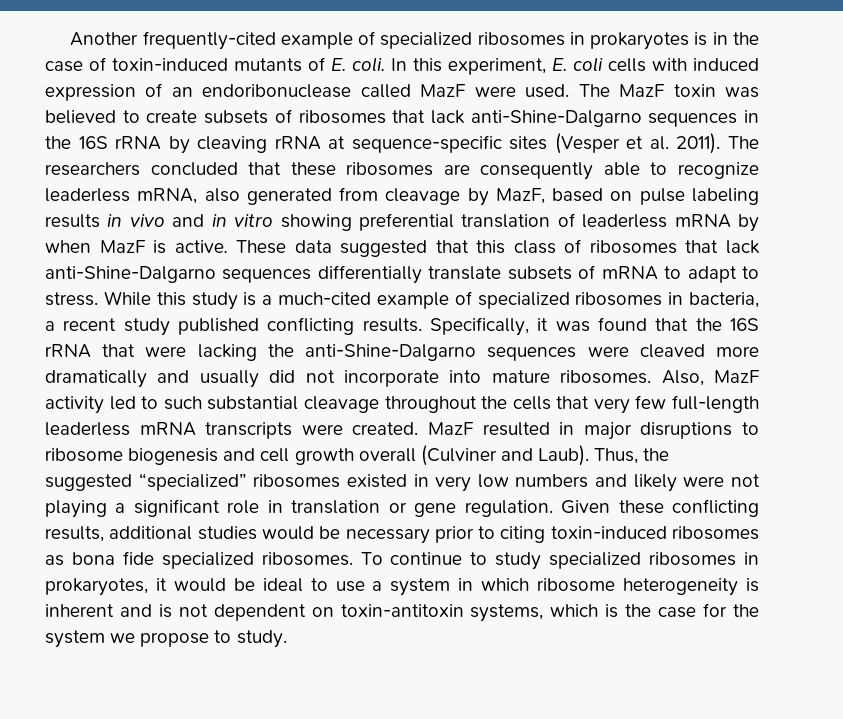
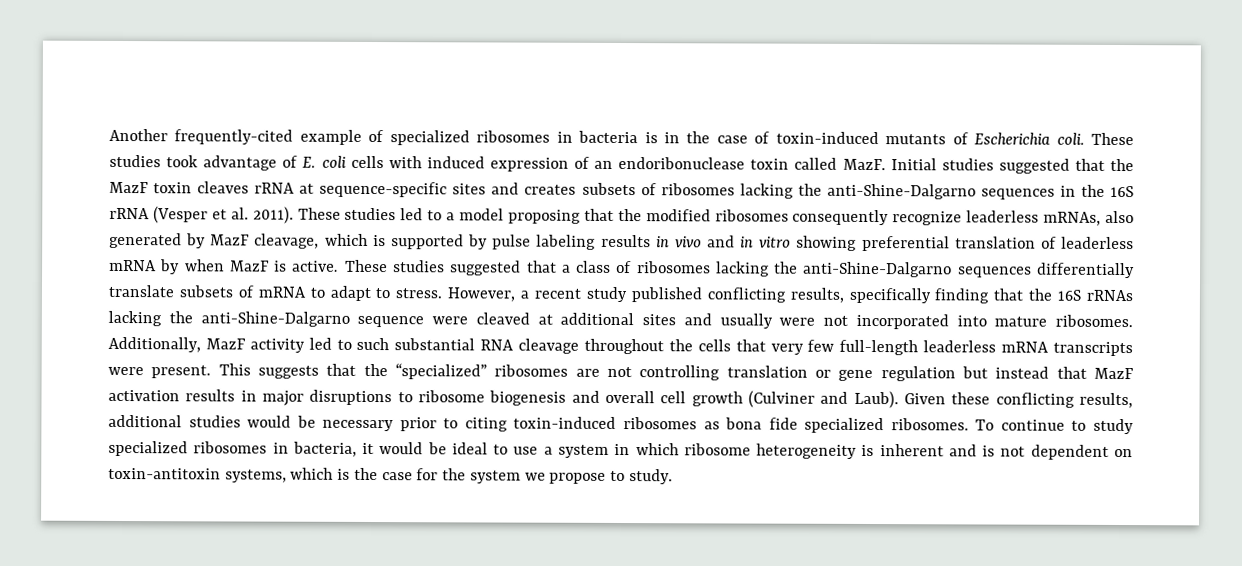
[590,32,690,50] prokaryotes -> [578,130,639,144] bacteria
[331,57,546,75] E. coli. In this experiment, -> [974,132,1135,146] [109,154,299,171] Escherichia coli. These studies took advantage of
[360,84,760,98] [45,110,198,124] called MazF were used. The MazF toxin was believed to create -> [750,157,1135,174] [109,181,577,198] toxin called MazF. Initial studies suggested that the MazF toxin cleaves rRNA at sequence-specific sites and creates
[392,110,465,124] that lack -> [739,183,822,199] lacking the
[168,133,759,154] [45,162,668,180] by cleaving rRNA at sequence-specific sites (Vesper et al. 2011). The researchers concluded that these ribosomes are consequently able to -> [152,206,890,226] (Vesper et al. 2011). These studies led to a model proposing that the modified ribosomes consequently
[137,188,198,204] mRNA, -> [1043,211,1102,226] mRNAs,
[339,187,633,206] from cleavage by MazF, based on -> [186,233,489,250] by MazF cleavage, which is supported by
[294,240,506,257] data suggested that this -> [392,260,571,276] studies suggested that a
[685,240,761,254] that lack -> [715,261,799,277] lacking the
[103,291,760,310] While this study is a much-cited example of specialized ribosomes in bacteria, -> [447,287,516,302] However,
[362,317,760,336] [45,344,577,361] results. Specifically, it was found that the 16S rRNA that were lacking the anti-Shine-Dalgarno sequences -> [789,287,1133,304] [108,310,425,328] results, specifically finding that the 16S rRNAs lacking the anti-Shine-Dalgarno sequence
[716,346,759,357] [45,370,439,388] more dramatically and usually did not incorporate -> [537,312,949,330] at additional sites and usually were not incorporated
[661,370,704,386] Also, -> [108,336,201,353] Additionally,
(299, 403) none -> [480,339,515,351] RNA
[352,422,550,436] created. MazF resulted -> [151,363,1135,382] [108,389,236,402] present. This suggests that the “specialized” ribosomes are not controlling translation or gene regulation but instead that MazF activation results
(256, 454) none -> [605,390,655,404] overall
[358,448,416,462] overall -> (743, 399) none
[594,448,670,464] [45,473,760,492] [45,499,553,518] Thus, the suggested “specialized” ribosomes existed in very low numbers and likely were not playing a significant role in translation or gene regulation. -> (899, 399) none
[45,578,148,596] prokaryotes, -> [292,441,357,457] bacteria,

